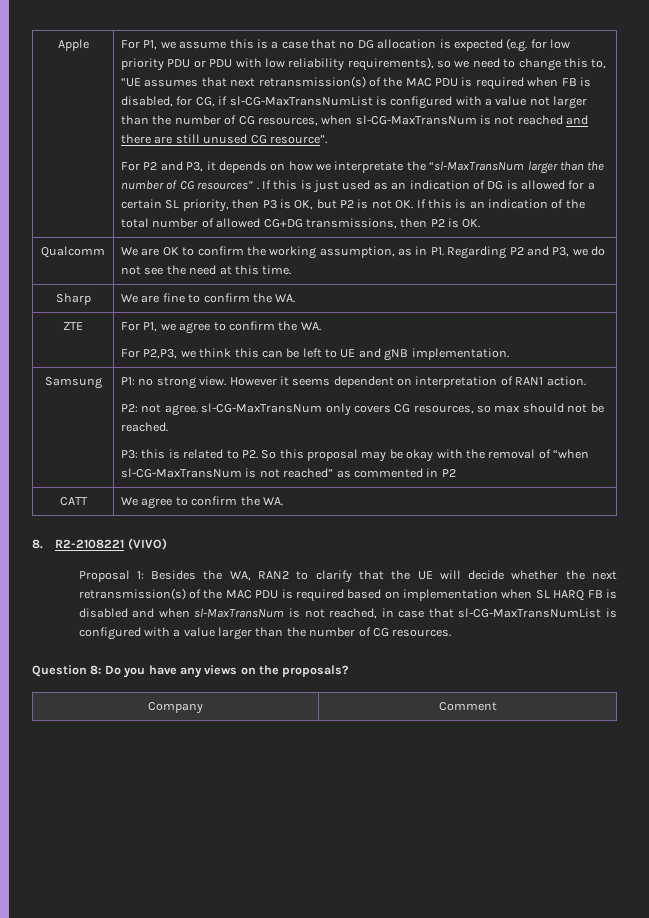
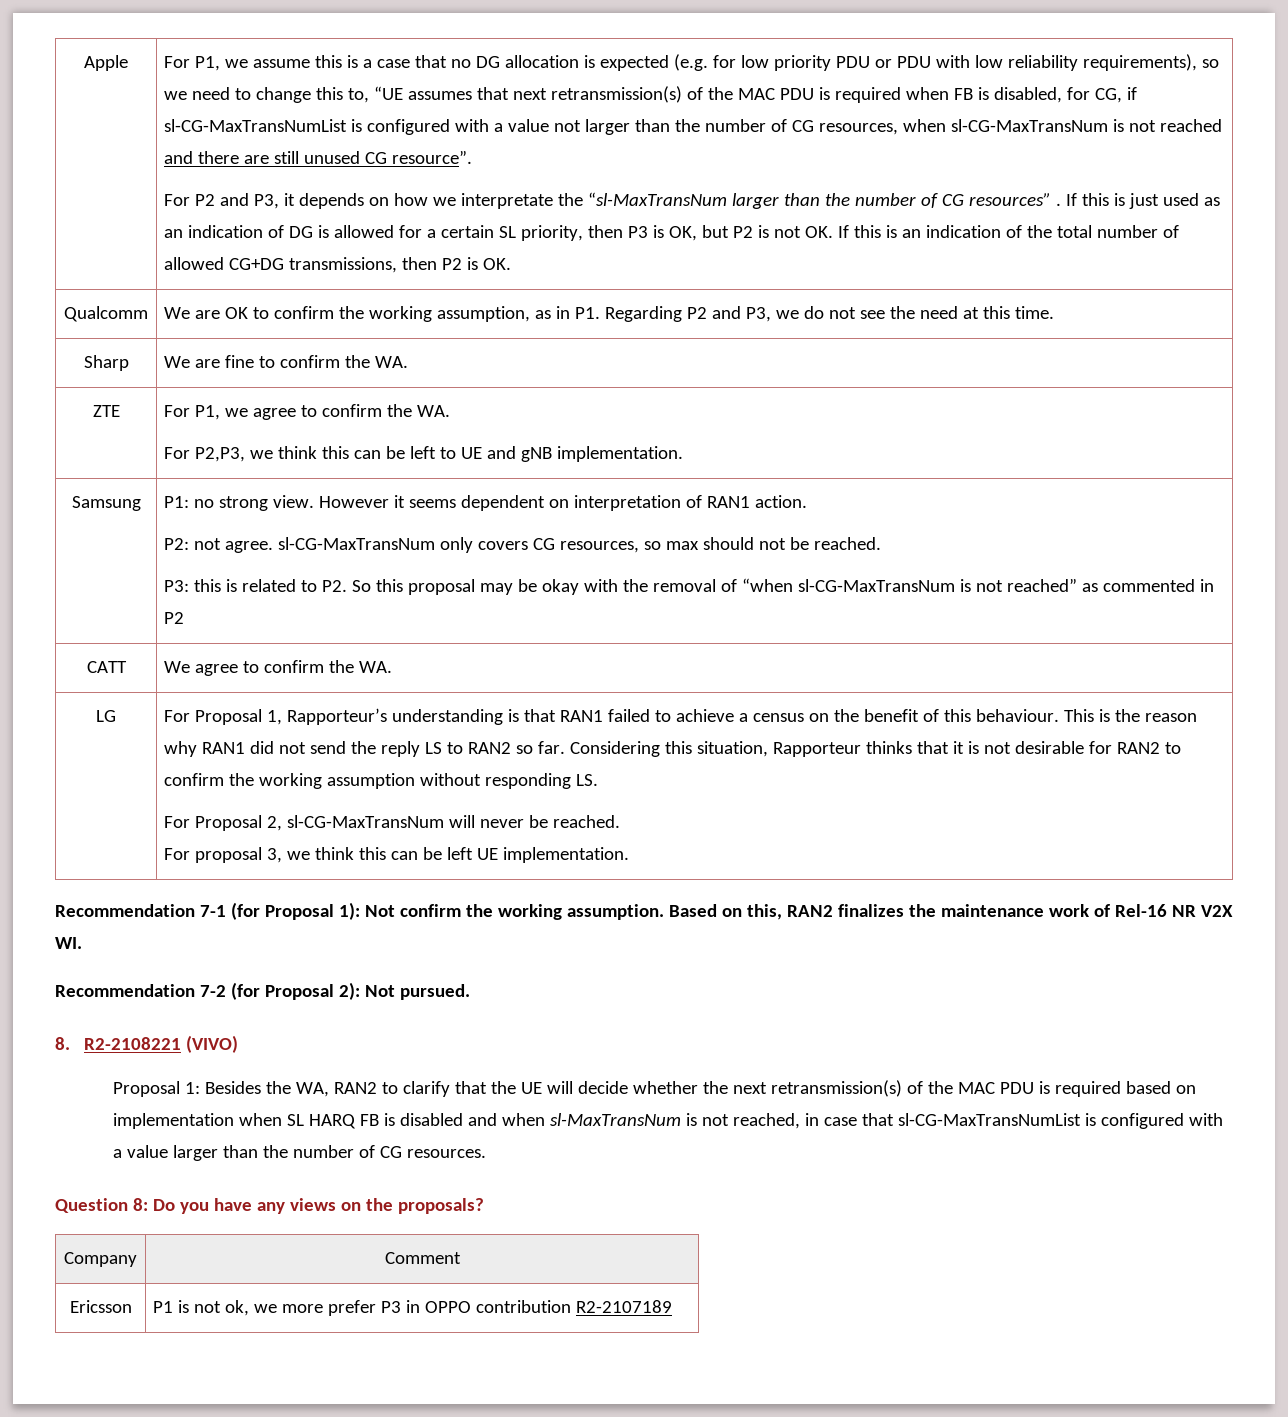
(283, 501) none -> [96,710,116,722] [164,708,1198,725] [164,741,1182,757] [164,773,599,789] [164,815,621,831] [164,847,630,863] [55,902,1233,920] [55,937,82,949] [55,982,470,1000] // LG | For Proposal 1, Rapporteur’s understanding is that RAN1 failed to achieve a census on the benefit of this behaviour. This is the reason why RAN1 did not send the reply LS to RAN2 so far. Considering this situation, Rapporteur thinks that it is not desirable for RAN2 to confirm the working assumption without responding LS. // For Proposal 2, sl-CG-MaxTransNum will never be reached. // For proposal 3, we think this can be left UE implementation. // Recommendation 7-1 (for Proposal 1): Not confirm the working assumption. Based on this, RAN2 finalizes the maintenance work of Rel-16 NR V2X WI. // Recommendation 7-2 (for Proposal 2): Not pursued.
(497, 706) none -> [69,1300,132,1313] [153,1300,673,1316] // Ericsson | P1 is not ok, we more prefer P3 in OPPO contribution R2-2107189

